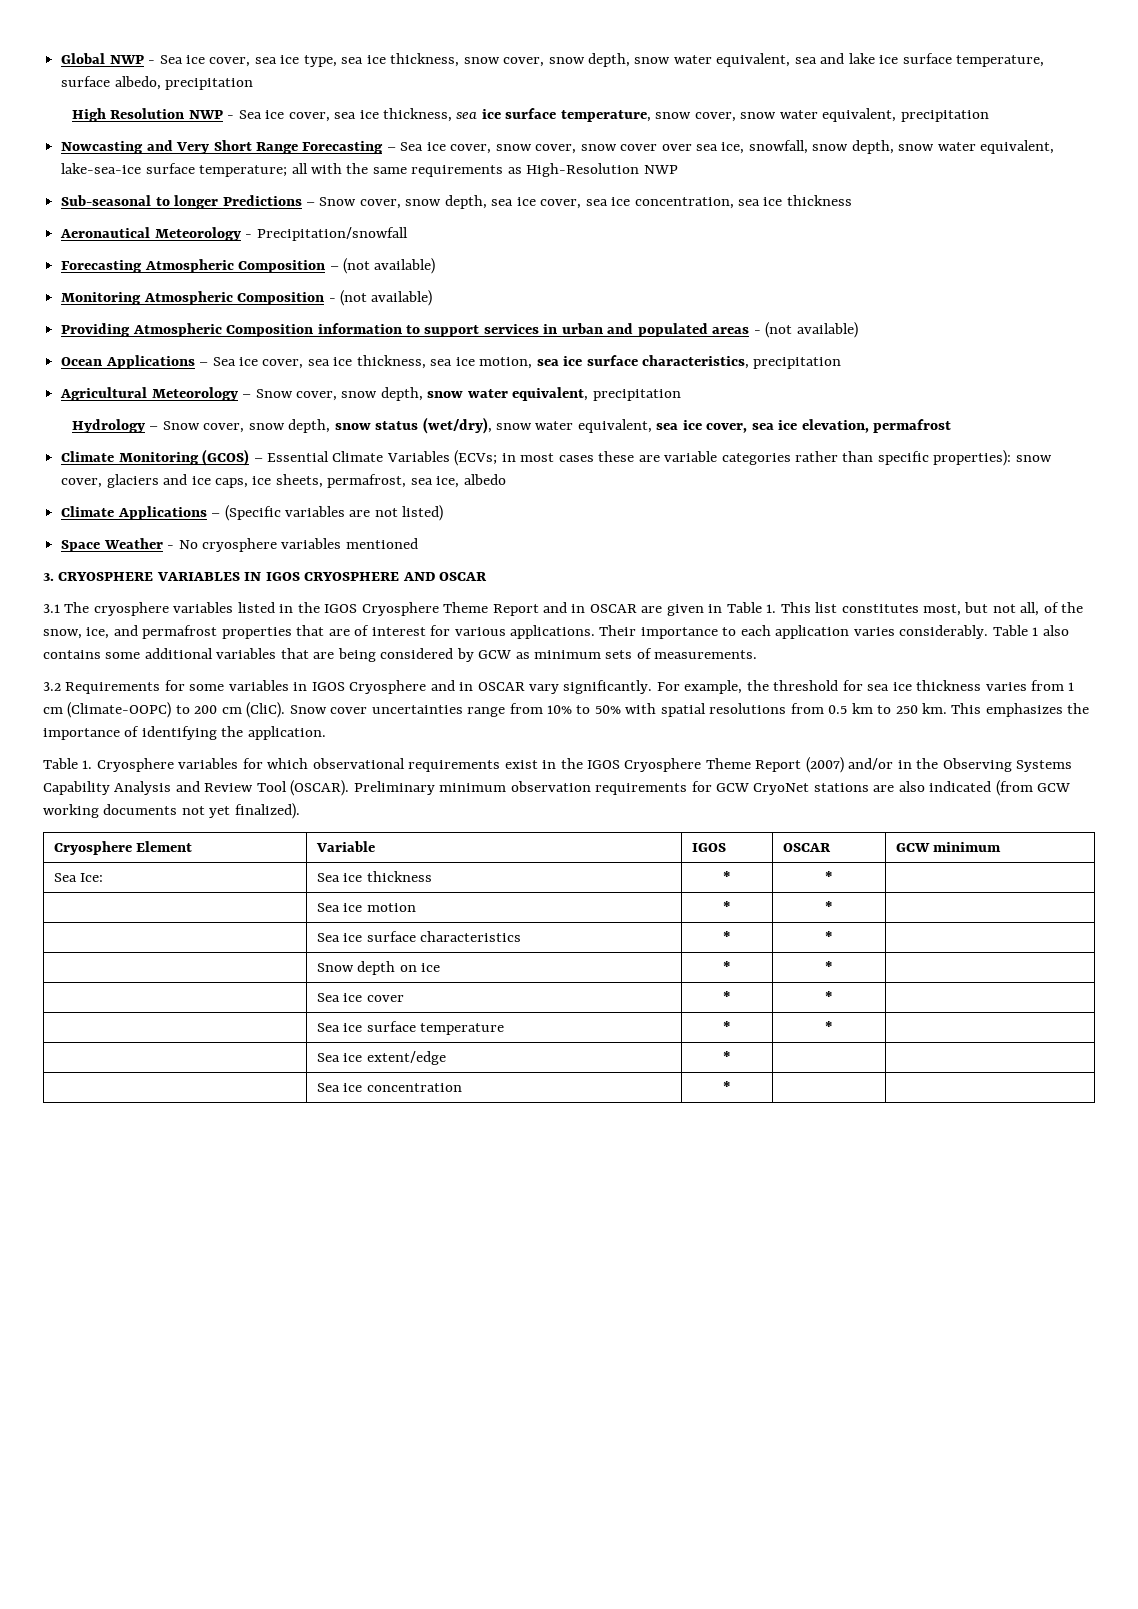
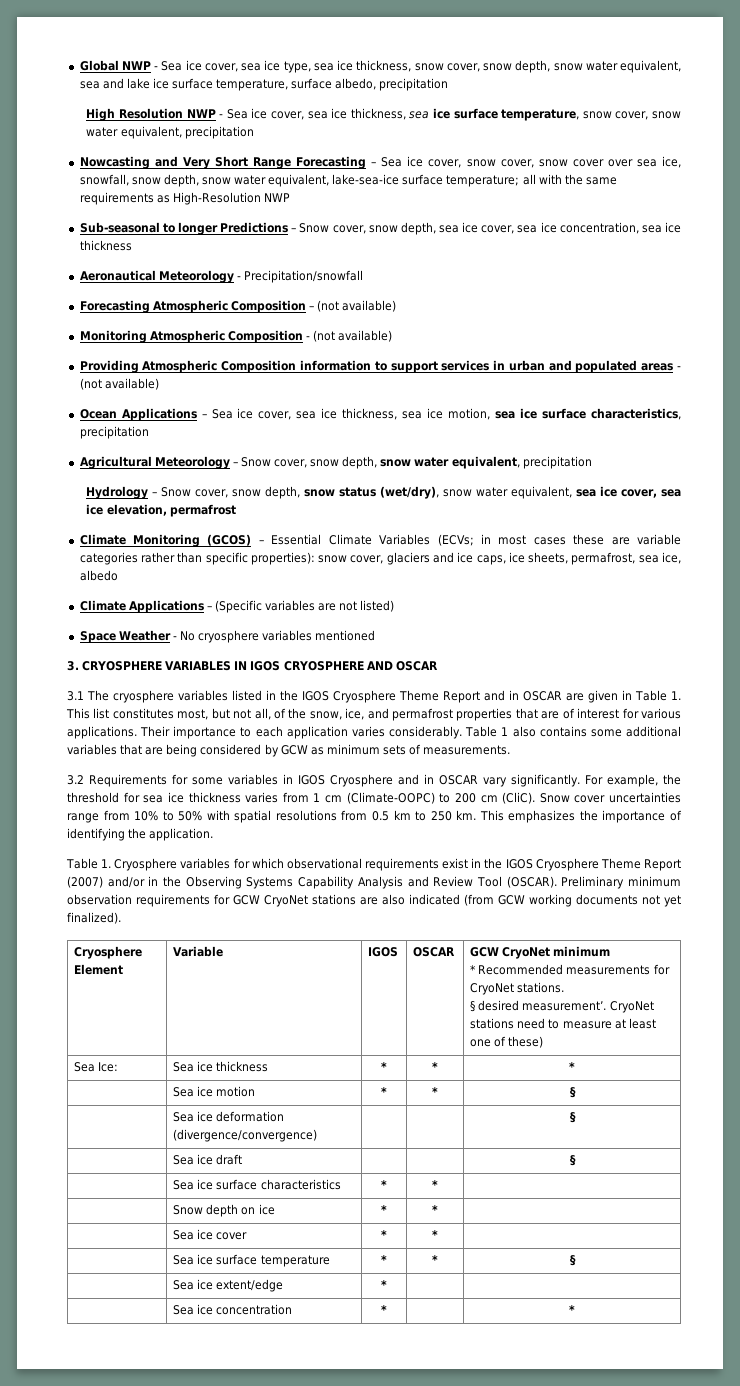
[933,842,1002,852] minimum -> [502,946,611,959] [470,964,670,975] [470,982,565,995] [470,1000,654,1013] [470,1018,656,1029] [470,1036,544,1048] CryoNet minimum // * Recommended measurements for CryoNet stations. // § desired measurement’. CryoNet stations need to measure at least one of these)
(833, 876) none -> [569,1062,575,1071] *
(833, 906) none -> [569,1087,576,1098] [173,1111,285,1122] [173,1129,318,1142] [569,1112,576,1123] [173,1154,243,1165] [569,1155,576,1166] § // | Sea ice deformation (divergence/convergence) | | | § // | Sea ice draft | | | §
(833, 1026) none -> [569,1255,576,1266] §
(731, 1086) none -> [569,1305,575,1314] *

